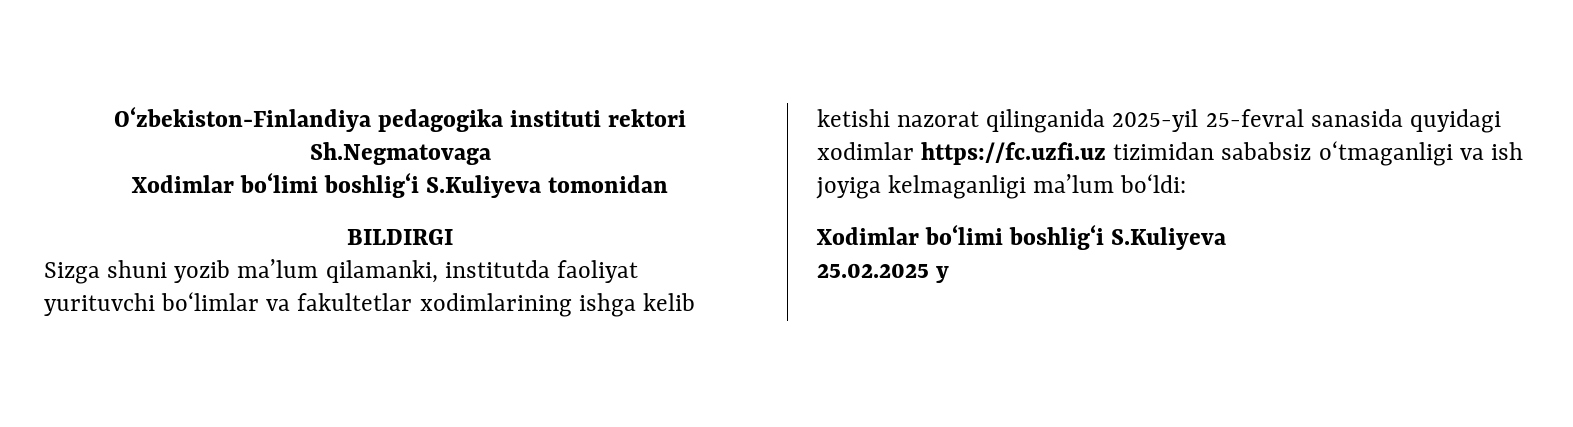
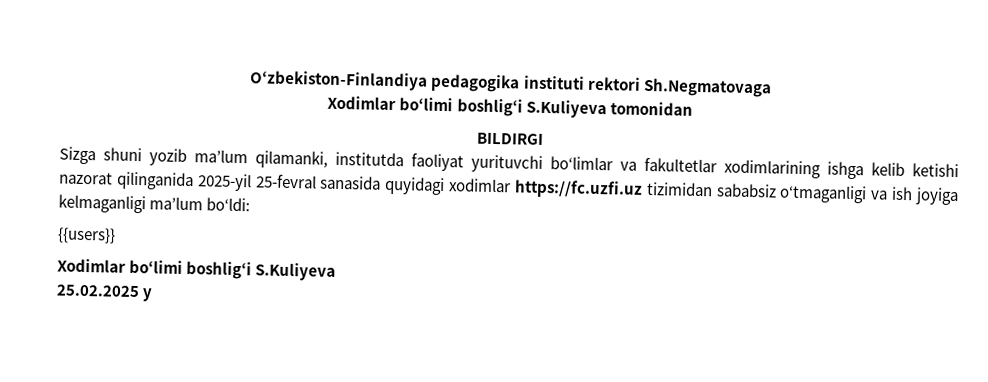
(1187, 183) none -> [57,227,116,244] // {{users}}

